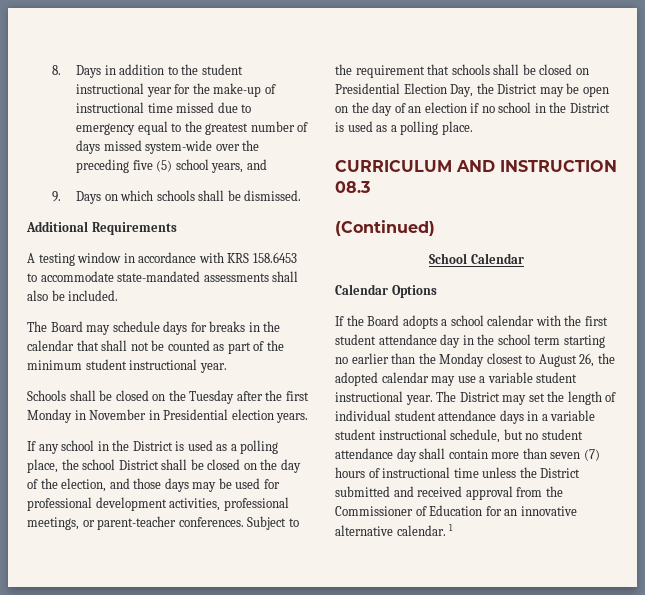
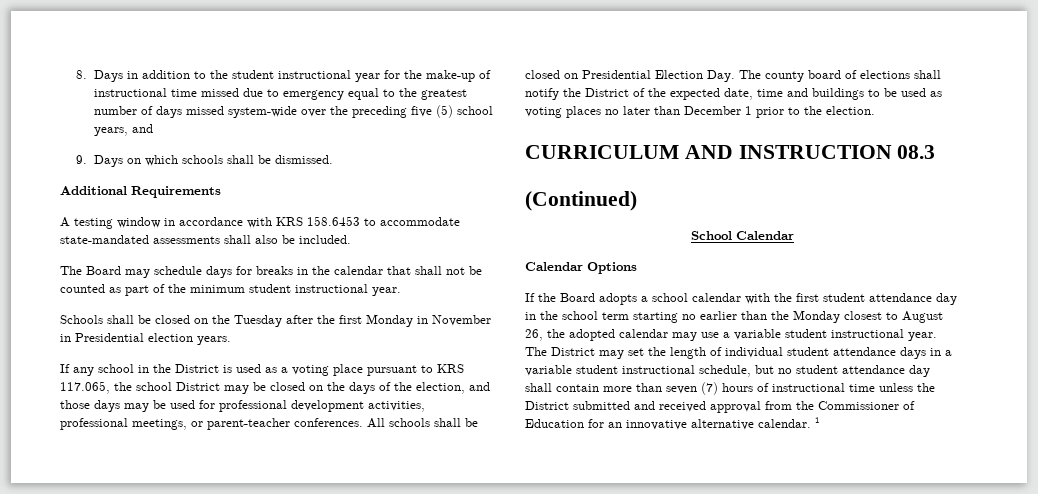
[240,440,279,454] [27,459,58,473] polling place, -> [292,364,464,376] [60,381,110,394] voting place pursuant to KRS 117.065,
[161,459,301,473] shall be closed on the day -> [224,382,375,394] may be closed on the days
[247,516,299,530] [335,64,450,78] Subject to the requirement that -> [367,418,385,428] All
[450,83,609,97] [335,102,610,116] [335,121,473,135] Day, the District may be open on the day of an election if no school in the District is used as a polling place. -> [707,70,941,82] [525,88,942,100] [525,106,875,118] Day. The county board of elections shall notify the District of the expected date, time and buildings to be used as voting places no later than December 1 prior to the election.

